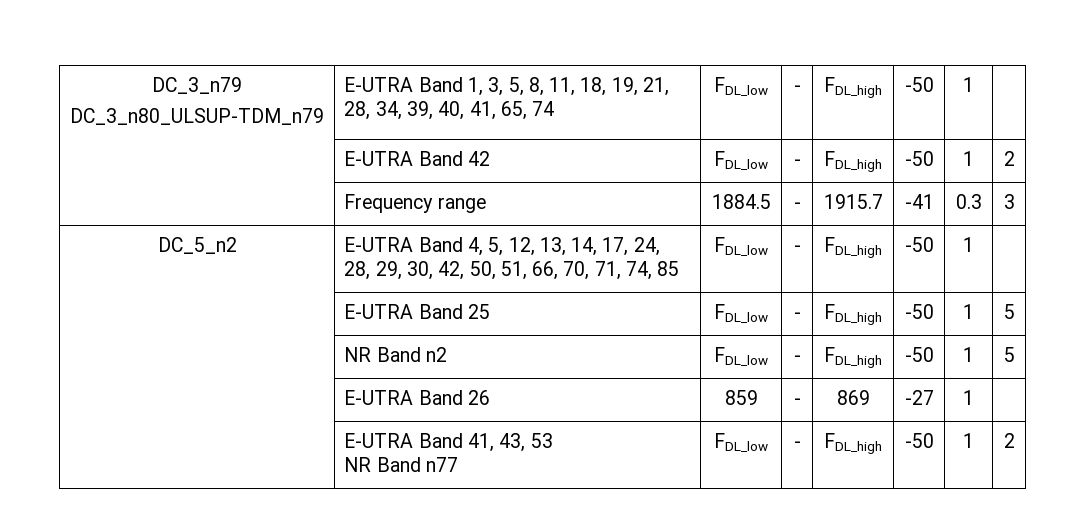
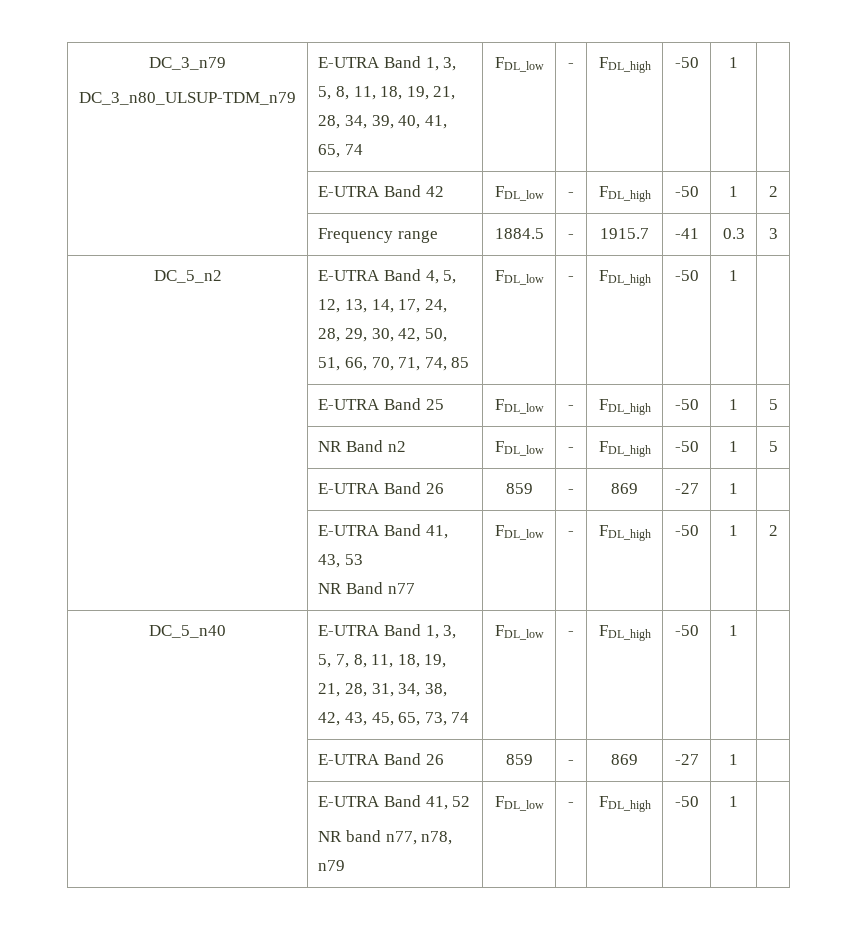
(1015, 440) none -> [149,625,226,638] [318,624,457,639] [318,654,447,668] [318,683,447,697] [318,712,470,726] [494,625,544,640] [568,631,574,636] [598,625,651,641] [674,625,699,636] [729,625,738,636] [318,753,444,765] [505,754,533,765] [568,760,574,765] [611,754,638,765] [674,754,699,765] [729,754,738,765] [318,795,471,810] [318,830,453,845] [318,860,346,871] [494,796,544,811] [568,802,574,807] [598,796,651,812] [674,796,699,807] [729,796,738,807] // DC_5_n40 | E-UTRA Band 1, 3, 5, 7, 8, 11, 18, 19, 21, 28, 31, 34, 38, 42, 43, 45, 65, 73, 74 | FDL_low | - | FDL_high | -50 | 1 | // | E-UTRA Band 26 | 859 | - | 869 | -27 | 1 | // | E-UTRA Band 41, 52 // NR band n77, n78, n79 | FDL_low | - | FDL_high | -50 | 1 |

